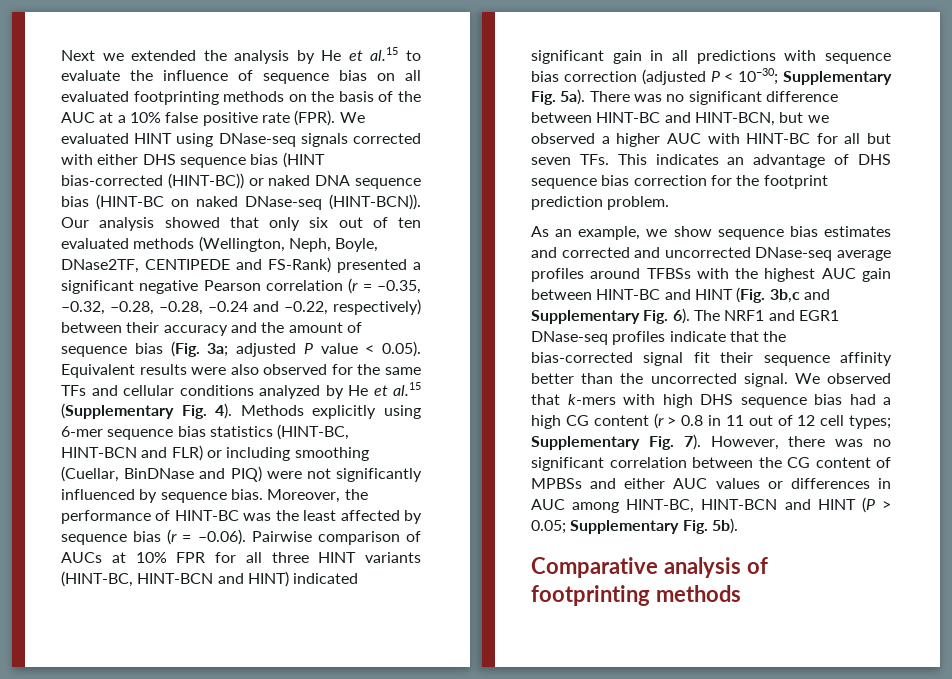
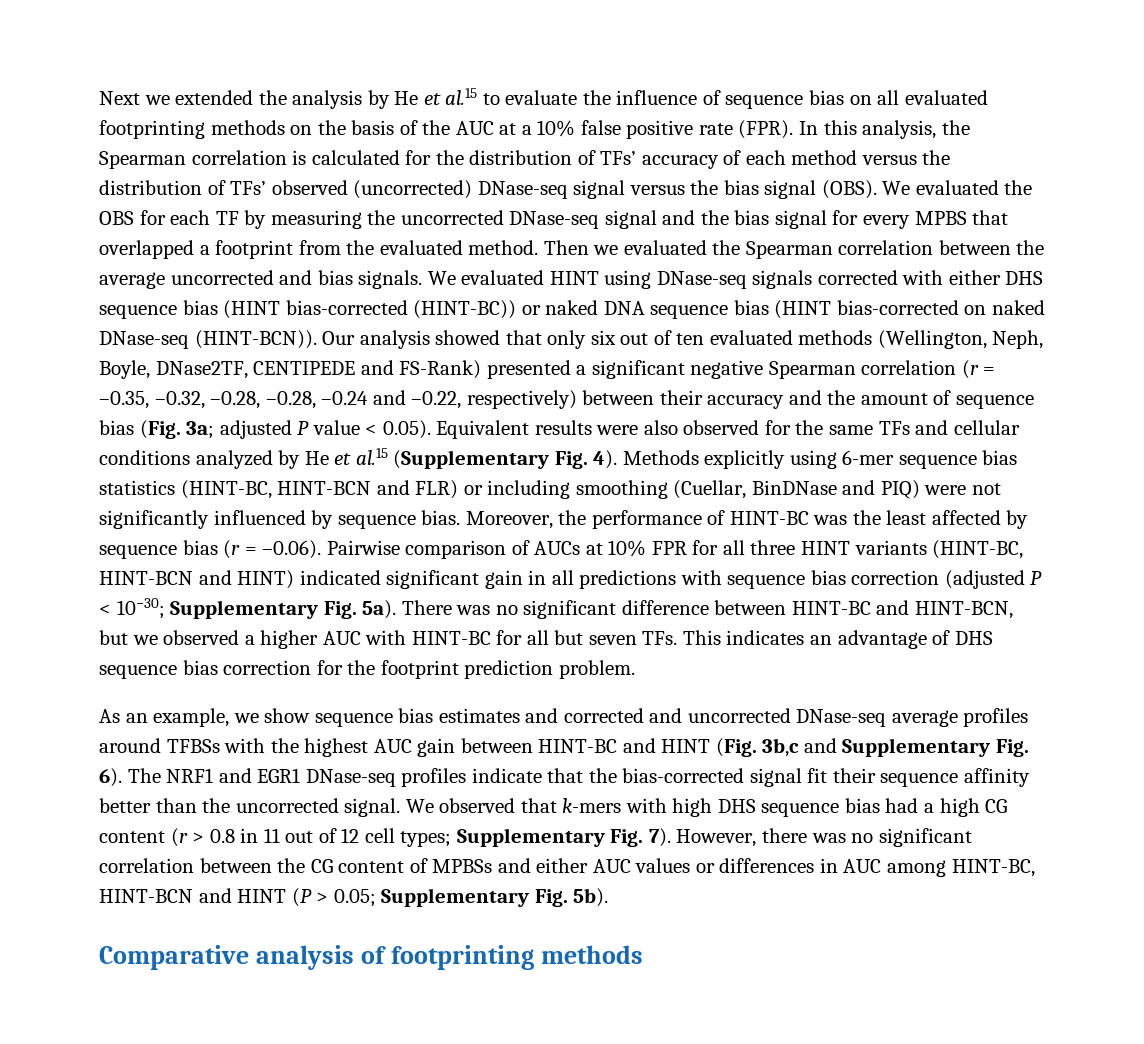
(336, 118) none -> [799,120,970,139] [99,150,951,169] [99,180,1033,199] [99,210,1009,229] [99,240,1045,259] [99,270,423,289] In this analysis, the Spearman correlation is calculated for the distribution of TFs’ accuracy of each method versus the distribution of TFs’ observed (uncorrected) DNase-seq signal versus the bias signal (OBS). We evaluated the OBS for each TF by measuring the uncorrected DNase-seq signal and the bias signal for every MPBS that overlapped a footprint from the evaluated method. Then we evaluated the Spearman correlation between the average uncorrected and bias signals.
[96,194,164,210] (HINT-BC -> [774,300,959,319] (HINT bias-corrected
[203,280,261,291] Pearson -> [768,361,856,379] Spearman

